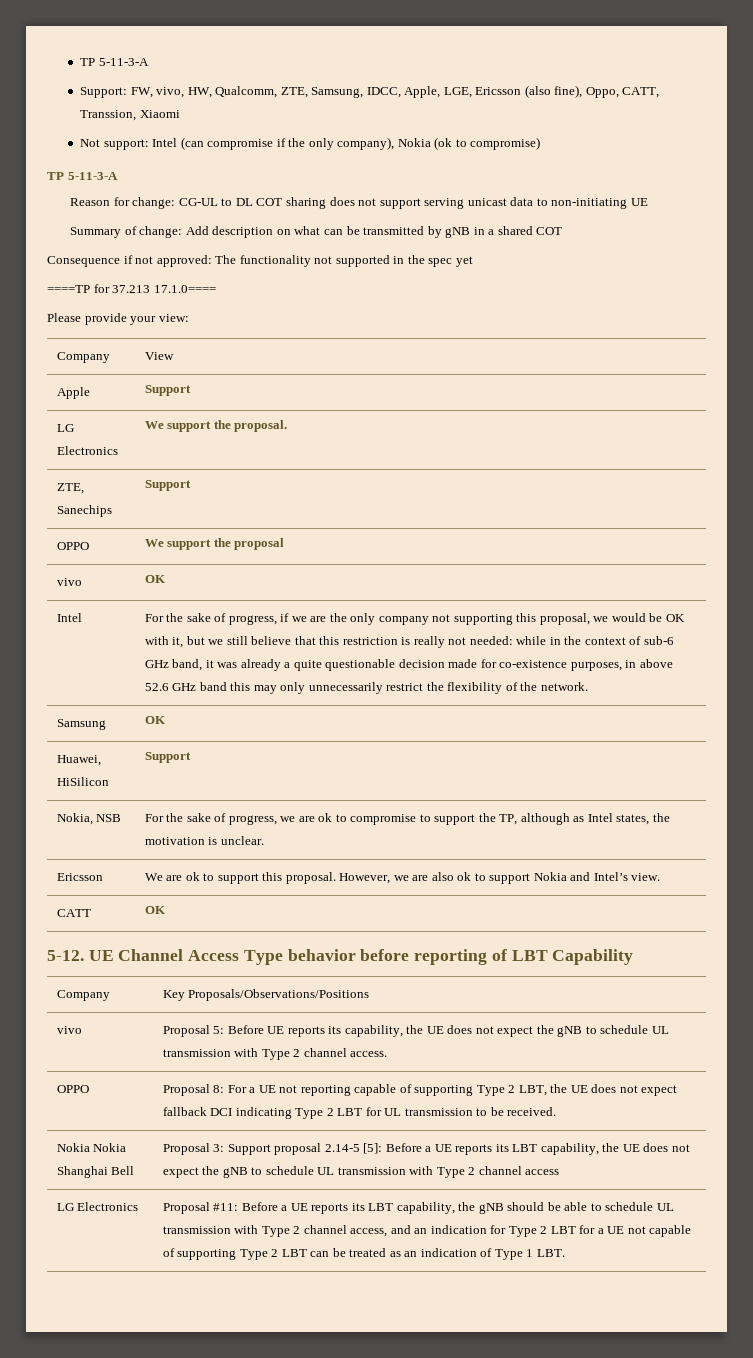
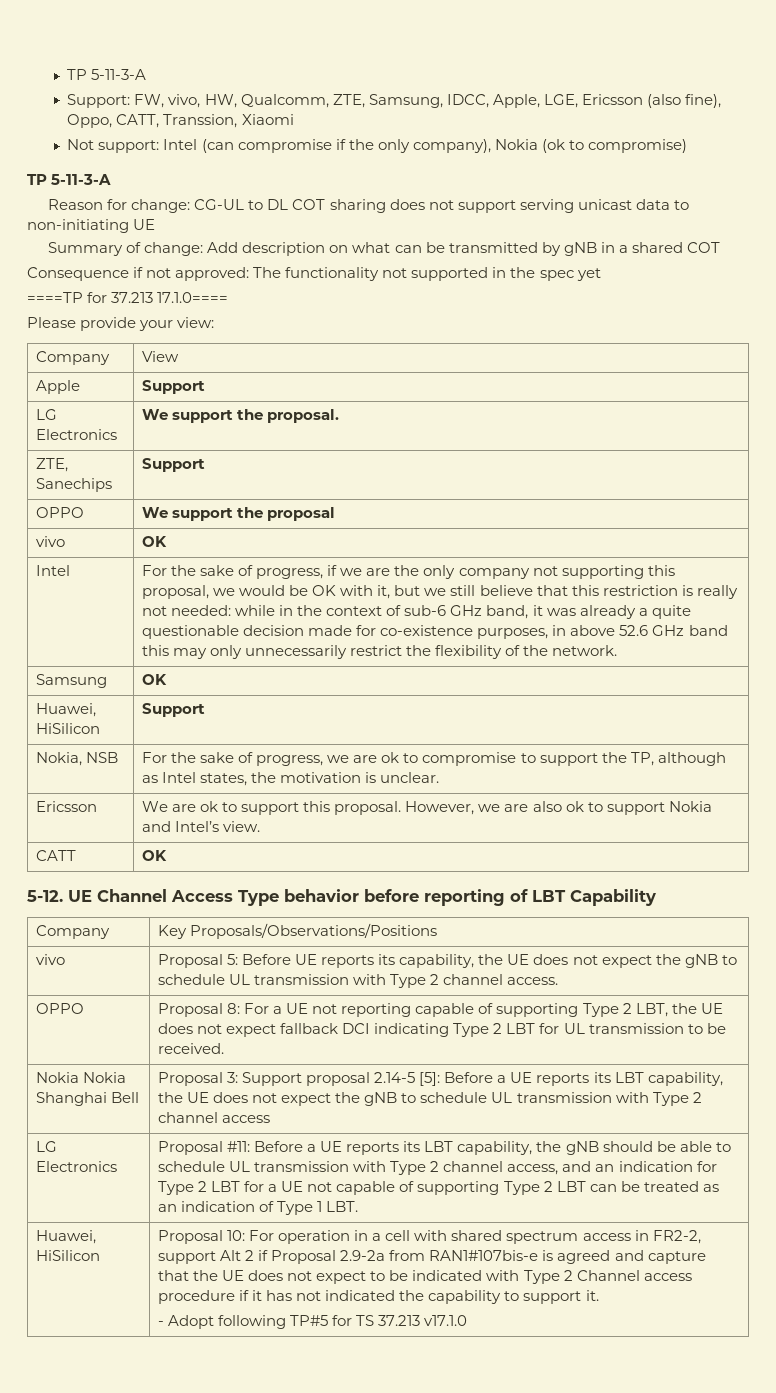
(565, 1253) none -> [35,1230,96,1244] [35,1250,100,1261] [157,1230,701,1244] [157,1250,706,1264] [157,1270,692,1284] [157,1290,599,1304] [157,1315,468,1329] // Huawei, HiSilicon | Proposal 10: For operation in a cell with shared spectrum access in FR2-2, support Alt 2 if Proposal 2.9-2a from RAN1#107bis-e is agreed and capture that the UE does not expect to be indicated with Type 2 Channel access procedure if it has not indicated the capability to support it. // - Adopt following TP#5 for TS 37.213 v17.1.0

